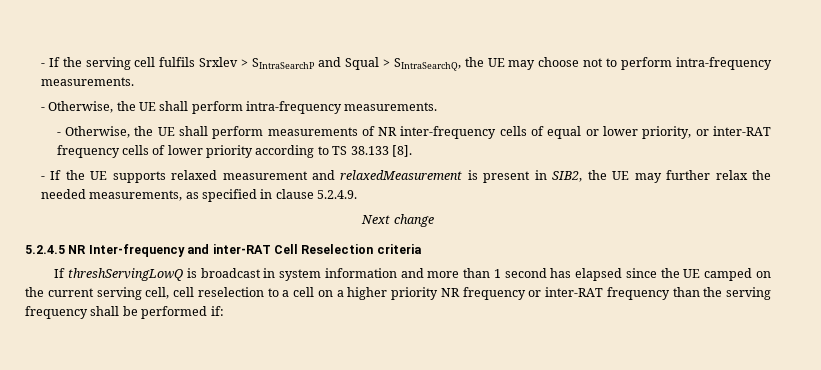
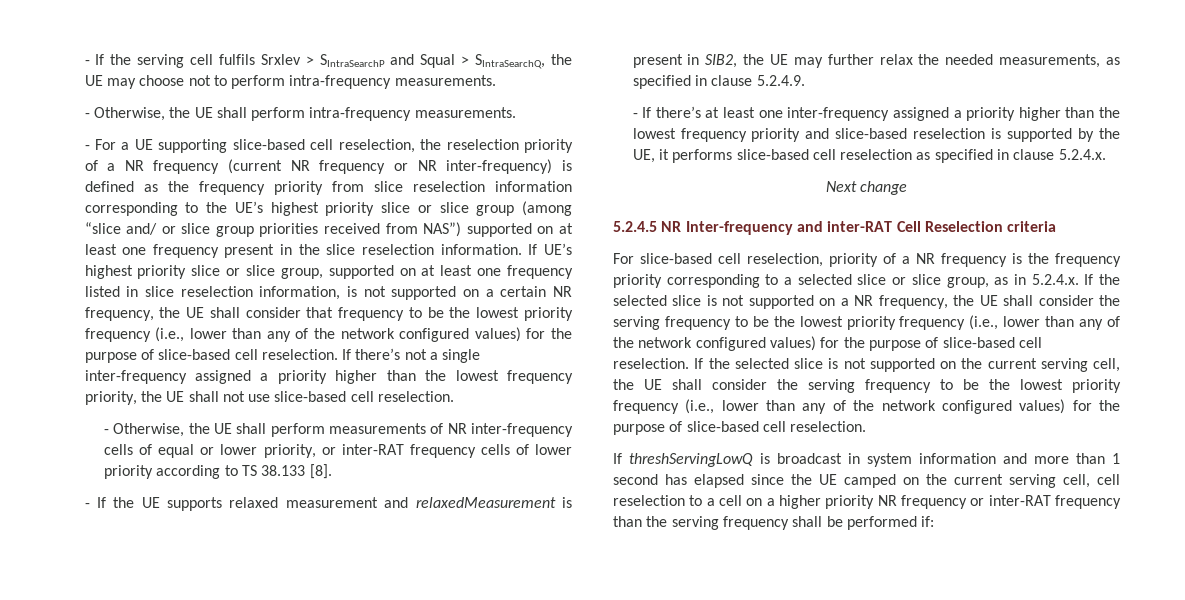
(438, 106) none -> [84,139,573,153] [84,159,573,174] [84,181,572,195] [84,201,572,216] [84,222,574,237] [84,243,573,258] [84,265,573,279] [84,286,572,300] [84,307,574,321] [84,327,573,342] [84,348,481,363] [84,370,573,384] [84,391,455,405] // - For a UE supporting slice-based cell reselection, the reselection priority of a NR frequency (current NR frequency or NR inter-frequency) is defined as the frequency priority from slice reselection information corresponding to the UE’s highest priority slice or slice group (among “slice and/ or slice group priorities received from NAS”) supported on at least one frequency present in the slice reselection information. If UE’s highest priority slice or slice group, supported on at least one frequency listed in slice reselection information, is not supported on a certain NR frequency, the UE shall consider that frequency to be the lowest priority frequency (i.e., lower than any of the network configured values) for the purpose of slice-based cell reselection. If there’s not a single inter-frequency assigned a priority higher than the lowest frequency priority, the UE shall not use slice-based cell reselection.
(358, 194) none -> [632,106,1120,121] [632,128,1120,142] [632,149,1106,163] // - If there’s at least one inter-frequency assigned a priority higher than the lowest frequency priority and slice-based reselection is supported by the UE, it performs slice-based cell reselection as specified in clause 5.2.4.x.
(422, 249) none -> [613,253,1121,267] [613,274,1120,288] [613,295,1120,309] [613,315,1120,330] [613,336,1042,351] [613,358,1120,372] [613,379,1121,393] [613,399,1120,414] [613,421,867,435] // For slice-based cell reselection, priority of a NR frequency is the frequency priority corresponding to a selected slice or slice group, as in 5.2.4.x. If the selected slice is not supported on a NR frequency, the UE shall consider the serving frequency to be the lowest priority frequency (i.e., lower than any of the network configured values) for the purpose of slice-based cell reselection. If the selected slice is not supported on the current serving cell, the UE shall consider the serving frequency to be the lowest priority frequency (i.e., lower than any of the network configured values) for the purpose of slice-based cell reselection.

